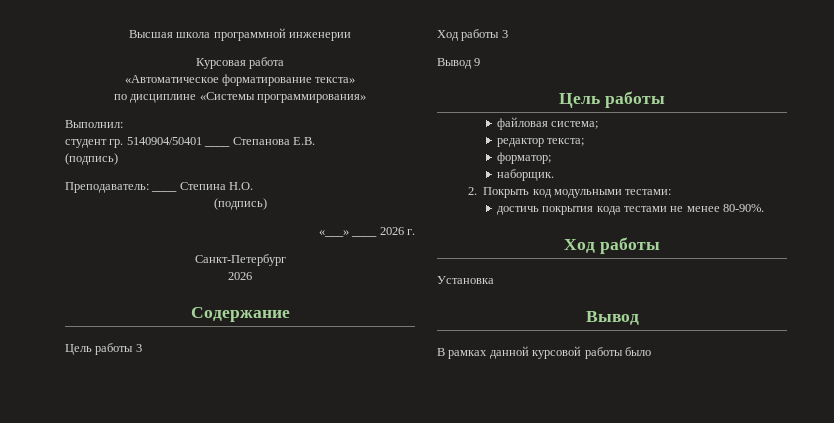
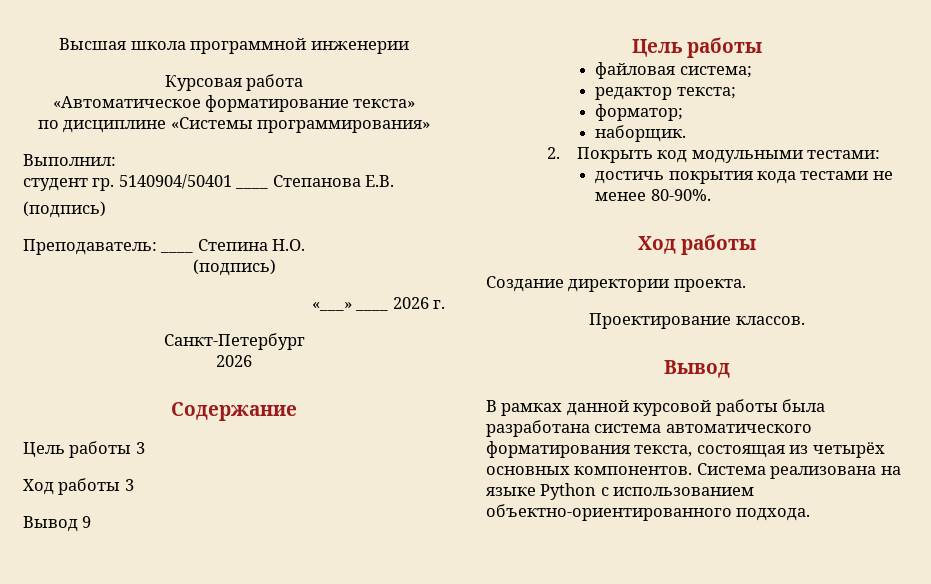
[437,276,494,284] Установка -> [486,276,746,292] [589,313,805,329] Создание директории проекта. // Проектирование классов.
[624,347,651,356] было -> [782,399,826,412] [486,420,812,437] [486,441,885,458] [486,463,901,479] [486,483,755,500] [486,504,811,521] была разработана система автоматического форматирования текста, состоящая из четырёх основных компонентов. Система реализована на языке Python с использованием объектно-ориентированного подхода.

